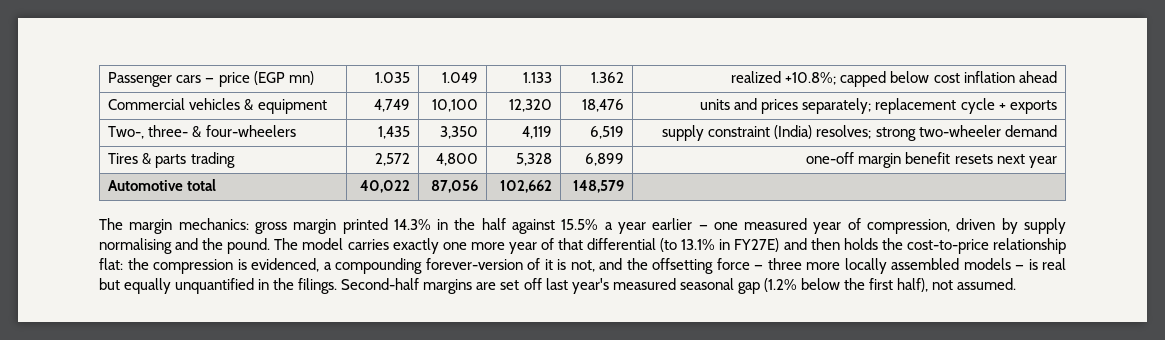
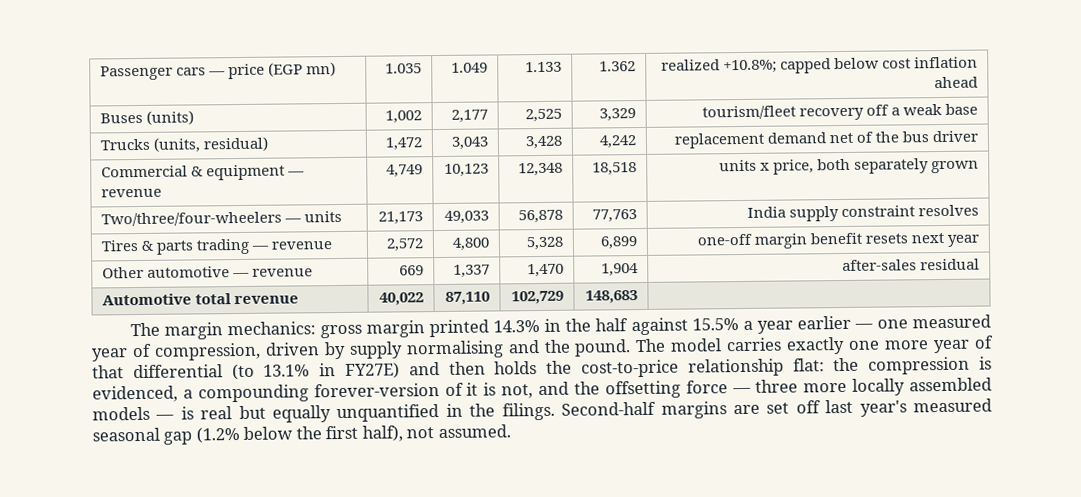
(1057, 77) none -> [99,110,194,125] [385,110,423,124] [451,109,489,123] [525,108,563,123] [599,108,637,122] [702,103,979,121] [99,136,269,153] [385,137,424,151] [451,136,490,150] [525,135,564,150] [599,135,638,149] [674,130,979,149] // Buses (units) | 1,002 | 2,177 | 2,525 | 3,329 | tourism/fleet recovery off a weak base // Trucks (units, residual) | 1,472 | 3,043 | 3,428 | 4,242 | replacement demand net of the bus driver
[189,98,241,110] vehicles -> (188, 171) none
(327, 106) none -> [286,171,305,176] [100,188,162,198] — revenue
[431,99,478,112] [508,99,552,112] [581,99,624,112] [700,98,1057,114] [108,125,296,139] [377,126,410,139] [439,126,478,139] [521,126,552,139] [589,126,624,139] [662,125,1057,141] 10,100 | 12,320 | 18,476 | units and prices separately; replacement cycle + exports // Two-, three- & four-wheelers | 1,435 | 3,350 | 4,119 | 6,519 | supply constraint (India) resolves; strong two-wheeler demand -> [444,163,490,177] [518,162,564,177] [592,162,638,176] [719,158,980,175] [100,210,342,227] [378,211,424,225] [444,210,490,224] [518,209,564,224] [592,209,638,223] [747,204,980,222] 10,123 | 12,348 | 18,518 | units x price, both separately grown // Two/three/four-wheelers — units | 21,173 | 49,033 | 56,878 | 77,763 | India supply constraint resolves
(235, 160) none -> [250,241,332,250] — revenue
(1057, 162) none -> [101,266,313,279] [399,265,425,276] [453,264,491,278] [527,263,565,278] [601,263,640,277] [842,258,981,271] // Other automotive — revenue | 669 | 1,337 | 1,470 | 1,904 | after-sales residual
(217, 185) none -> [233,295,299,305] revenue
[430,180,478,193] [499,180,552,193] [572,180,624,193] 87,056 | 102,662 | 148,579 -> [445,291,491,305] [511,290,565,305] [585,290,639,304] 87,110 | 102,729 | 148,683

